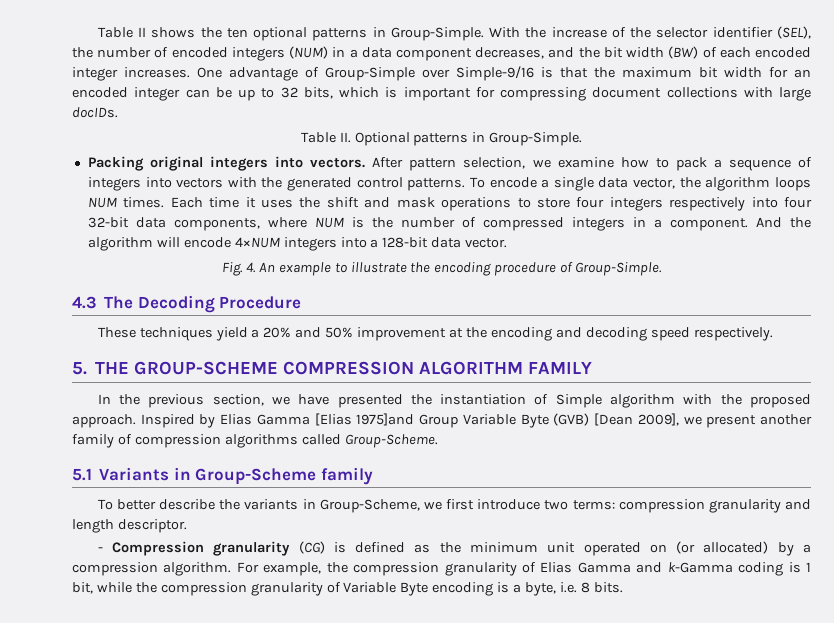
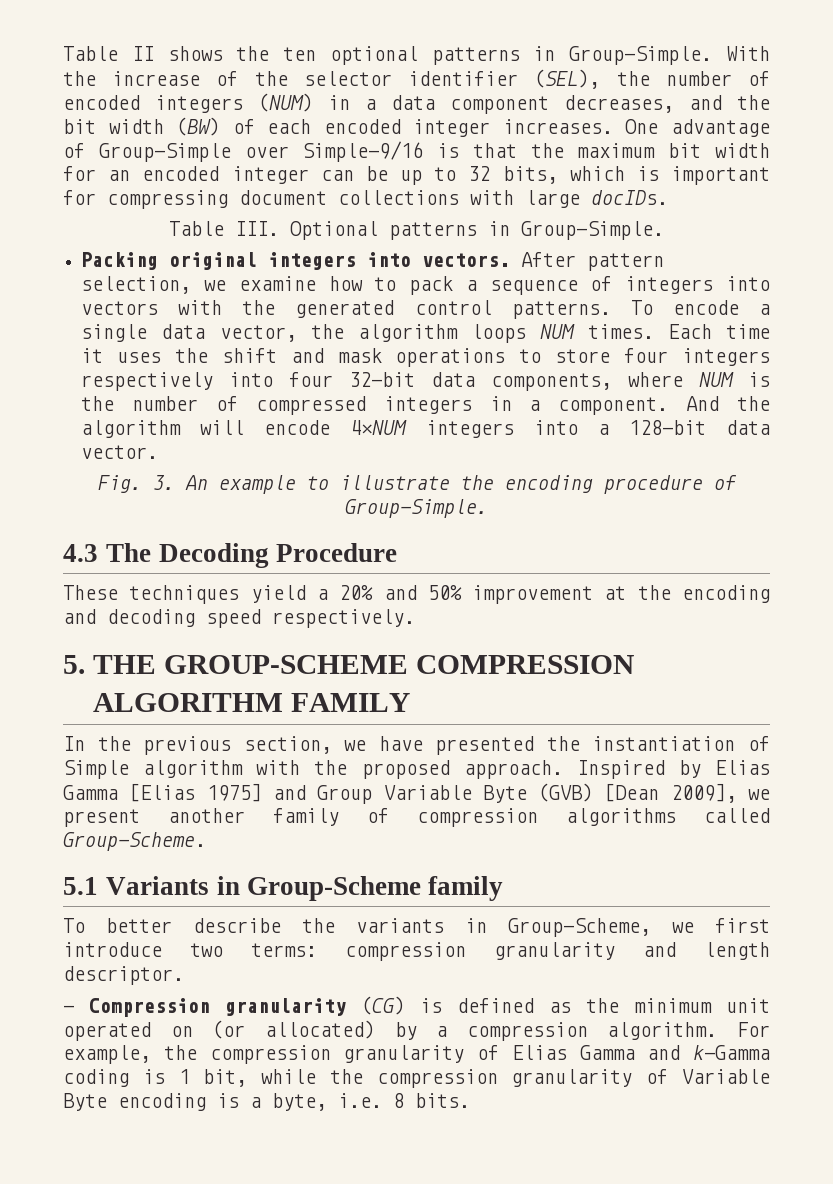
[339,132,351,143] II. -> [235,221,279,236] III.
[245,262,256,273] 4. -> [152,475,175,490] 3.
[356,413,415,426] 1975]and -> [206,783,306,802] 1975] and

